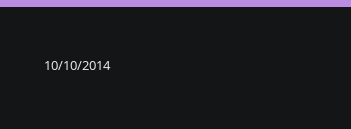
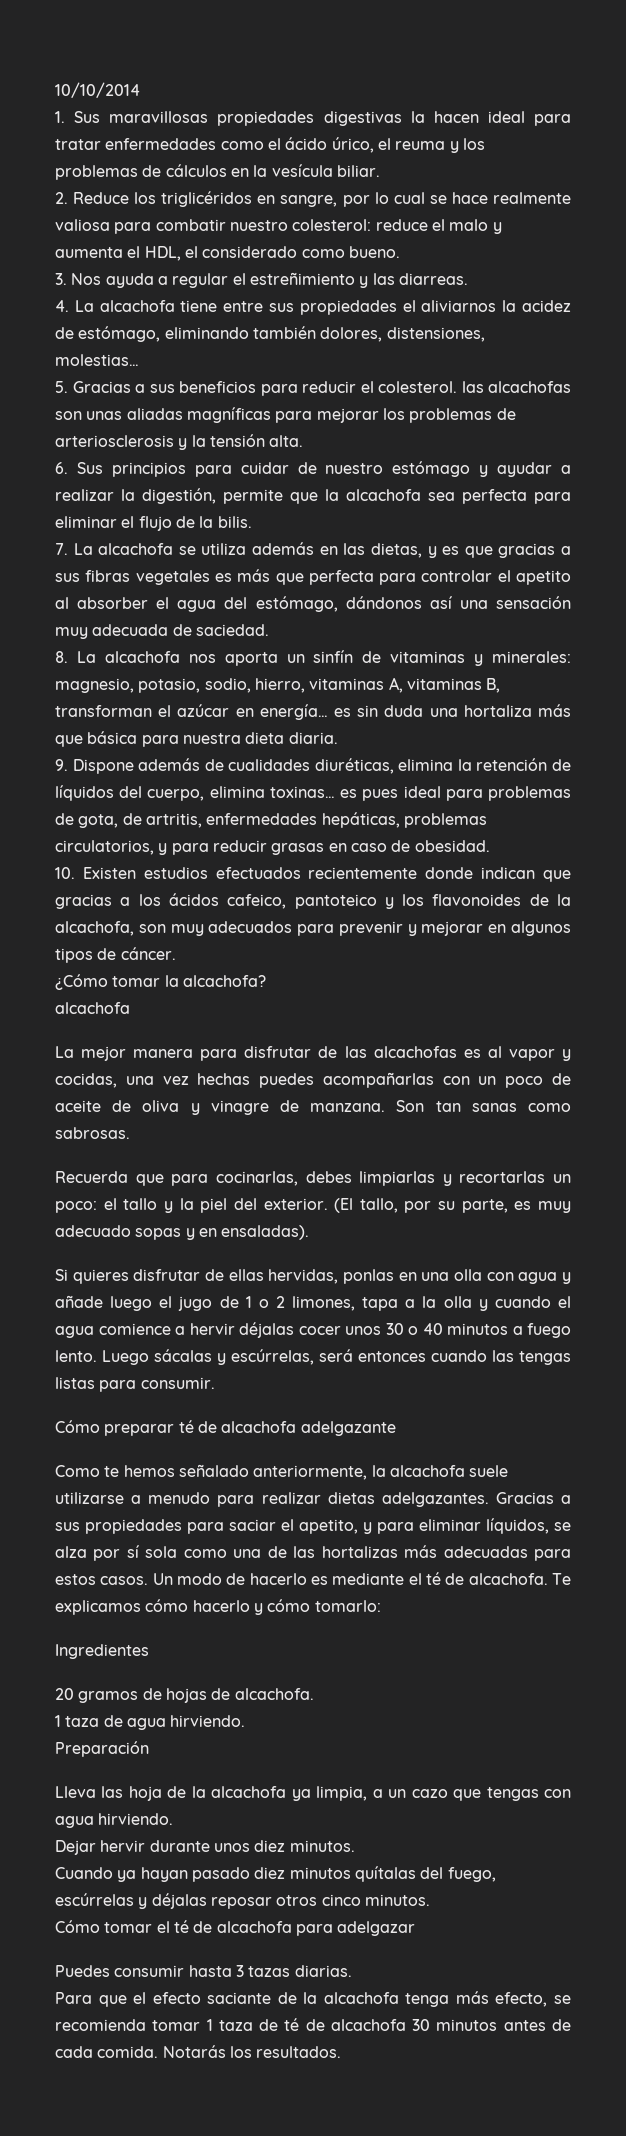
(111, 65) none -> [55,111,571,126] [55,137,485,153] [55,164,380,180] [55,191,571,207] [55,219,502,234] [55,246,400,261] [55,272,468,288] [55,300,571,315] [55,326,485,342] [55,354,139,366] [55,381,571,396] [55,407,516,423] [55,434,304,450] [55,461,571,477] [55,488,571,504] [55,516,252,531] [55,542,572,558] [55,569,572,585] [55,596,571,612] [55,624,269,639] [55,650,571,666] [55,677,501,693] [55,704,571,720] [55,731,338,747] [55,758,571,774] [55,785,571,801] [55,812,487,828] [55,840,490,855] [55,867,571,882] [55,893,571,909] [55,921,571,936] [55,947,176,963] [55,974,266,990] [55,1002,130,1014] [55,1046,572,1061] [55,1072,571,1088] [55,1100,571,1115] [55,1127,130,1139] [55,1171,571,1186] [55,1198,572,1213] [55,1225,310,1240] [55,1269,572,1284] [55,1295,571,1311] [55,1322,571,1338] [55,1349,571,1365] [55,1377,215,1392] [55,1420,396,1436] [55,1464,509,1480] [55,1492,571,1507] [55,1518,571,1534] [55,1545,571,1561] [55,1572,571,1585] [55,1599,381,1615] [55,1644,149,1659] [55,1688,314,1703] [55,1715,246,1730] [55,1741,149,1757] [55,1786,571,1801] [55,1813,174,1828] [55,1840,355,1855] [55,1866,496,1882] [55,1893,430,1909] [55,1920,416,1936] [55,1965,352,1977] [55,1991,572,2007] [55,2018,571,2031] [55,2045,342,2058] // 1. Sus maravillosas propiedades digestivas la hacen ideal para tratar enfermedades como el ácido úrico, el reuma y los problemas de cálculos en la vesícula biliar. // 2. Reduce los triglicéridos en sangre, por lo cual se hace realmente valiosa para combatir nuestro colesterol: reduce el malo y aumenta el HDL, el considerado como bueno. // 3. Nos ayuda a regular el estreñimiento y las diarreas. // 4. La alcachofa tiene entre sus propiedades el aliviarnos la acidez de estómago, eliminando también dolores, distensiones, molestias… // 5. Gracias a sus beneficios para reducir el colesterol. las alcachofas son unas aliadas magníficas para mejorar los problemas de arteriosclerosis y la tensión alta. // 6. Sus principios para cuidar de nuestro estómago y ayudar a realizar la digestión, permite que la alcachofa sea perfecta para eliminar el flujo de la bilis. // 7. La alcachofa se utiliza además en las dietas, y es que gracias a sus fibras vegetales es más que perfecta para controlar el apetito al absorber el agua del estómago, dándonos así una sensación muy adecuada de saciedad. // 8. La alcachofa nos aporta un sinfín de vitaminas y minerales: magnesio, potasio, sodio, hierro, vitaminas A, vitaminas B, transforman el azúcar en energía… es sin duda una hortaliza más que básica para nuestra dieta diaria. // 9. Dispone además de cualidades diuréticas, elimina la retención de líquidos del cuerpo, elimina toxinas… es pues ideal para problemas de gota, de artritis, enfermedades hepáticas, problemas circulatorios, y para reducir grasas en caso de obesidad. // 10. Existen estudios efectuados recientemente donde indican que gracias a los ácidos cafeico, pantoteico y los flavonoides de la alcachofa, son muy adecuados para prevenir y mejorar en algunos tipos de cáncer. // ¿Cómo tomar la alcachofa? // alcachofa // La mejor manera para disfrutar de las alcachofas es al vapor y cocidas, una vez hechas puedes acompañarlas con un poco de aceite de oliva y vinagre de manzana. Son tan sanas como sabrosas. // Recuerda que para cocinarlas, debes limpiarlas y recortarlas un poco: el tallo y la piel del exterior. (El tallo, por su parte, es muy adecuado sopas y en ensaladas). // Si quieres disfrutar de ellas hervidas, ponlas en una olla con agua y añade luego el jugo de 1 o 2 limones, tapa a la olla y cuando el agua comience a hervir déjalas cocer unos 30 o 40 minutos a fuego lento. Luego sácalas y escúrrelas, será entonces cuando las tengas listas para consumir. // Cómo preparar té de alcachofa adelgazante // Como te hemos señalado anteriormente, la alcachofa suele utilizarse a menudo para realizar dietas adelgazantes. Gracias a sus propiedades para saciar el apetito, y para eliminar líquidos, se alza por sí sola como una de las hortalizas más adecuadas para estos casos. Un modo de hacerlo es mediante el té de alcachofa. Te explicamos cómo hacerlo y cómo tomarlo: // Ingredientes // 20 gramos de hojas de alcachofa. // 1 taza de agua hirviendo. // Preparación // Lleva las hoja de la alcachofa ya limpia, a un cazo que tengas con agua hirviendo. // Dejar hervir durante unos diez minutos. // Cuando ya hayan pasado diez minutos quítalas del fuego, escúrrelas y déjalas reposar otros cinco minutos. // Cómo tomar el té de alcachofa para adelgazar // Puedes consumir hasta 3 tazas diarias. // Para que el efecto saciante de la alcachofa tenga más efecto, se recomienda tomar 1 taza de té de alcachofa 30 minutos antes de cada comida. Notarás los resultados.

